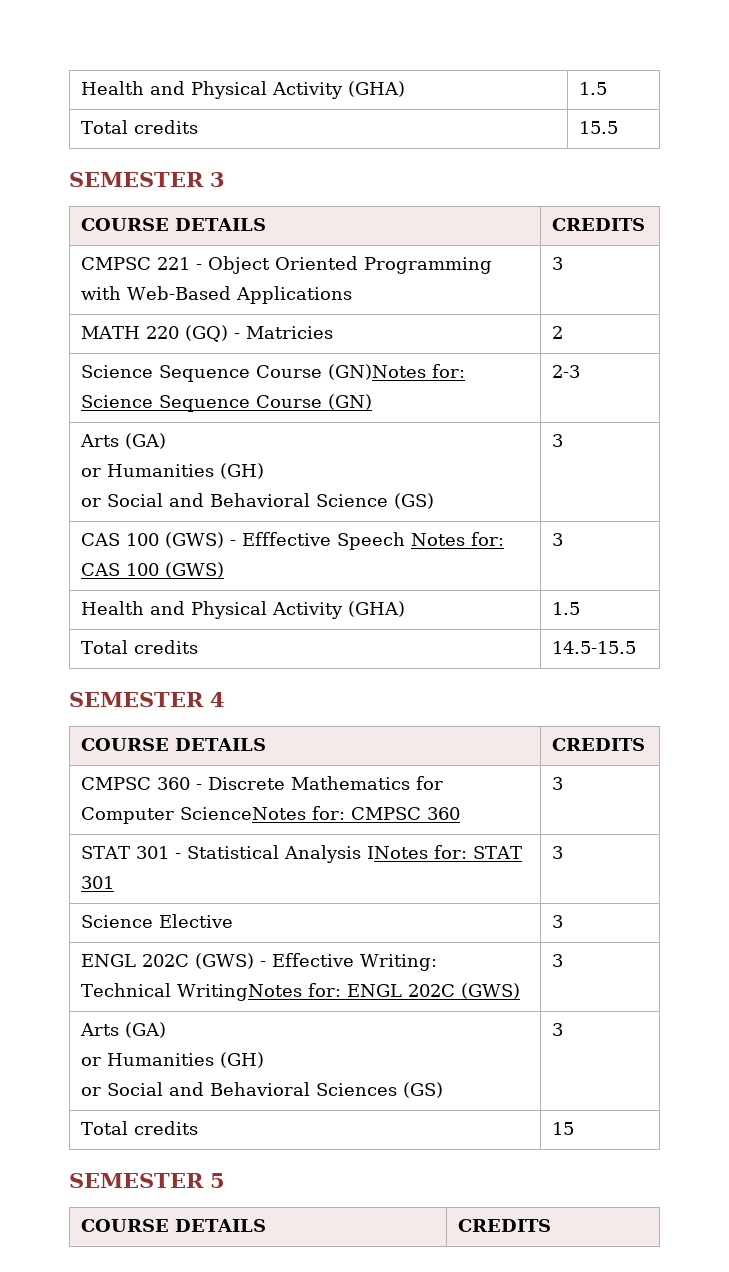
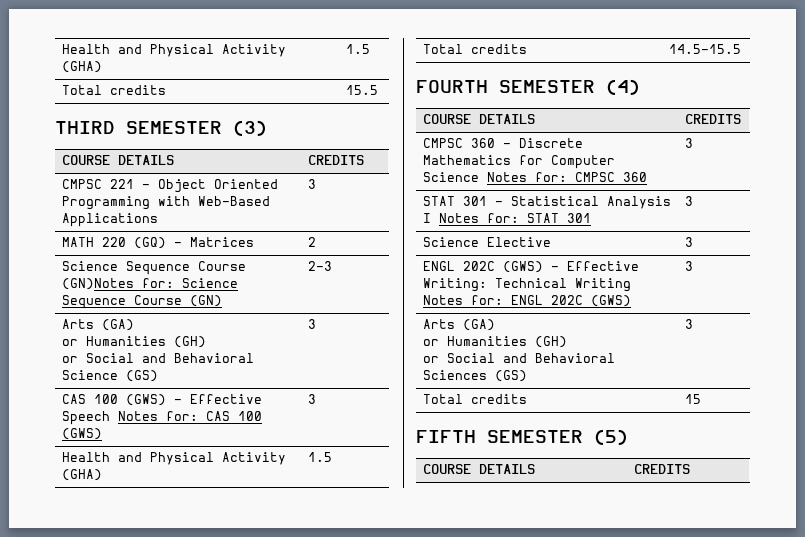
[69,172,225,187] SEMESTER 3 -> [55,120,267,136] THIRD SEMESTER (3)
[246,326,334,339] Matricies -> [189,237,254,247] Matrices
[242,532,332,546] Efffective -> [189,394,262,404] Effective
[69,692,225,707] SEMESTER 4 -> [416,79,640,95] FOURTH SEMESTER (4)
[180,807,307,820] ScienceNotes -> [422,172,527,182] Science Notes
[367,846,429,859] INotes -> [422,213,479,223] I Notes
[177,984,303,1001] WritingNotes -> [574,278,631,292] [422,295,463,305] Writing Notes
[69,1173,225,1188] SEMESTER 5 -> [416,429,628,445] FIFTH SEMESTER (5)

